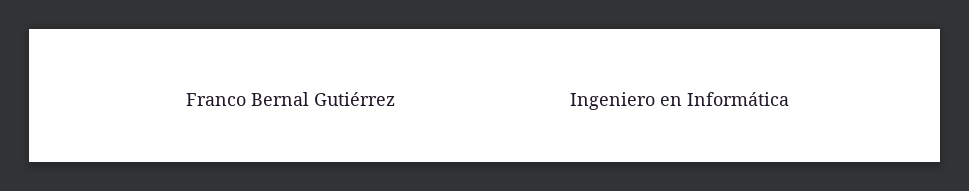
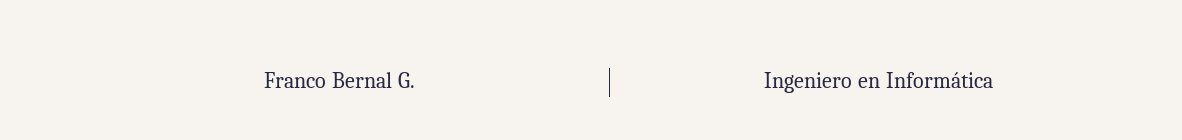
[313,92,395,106] Gutiérrez -> [397,72,415,88] G.

